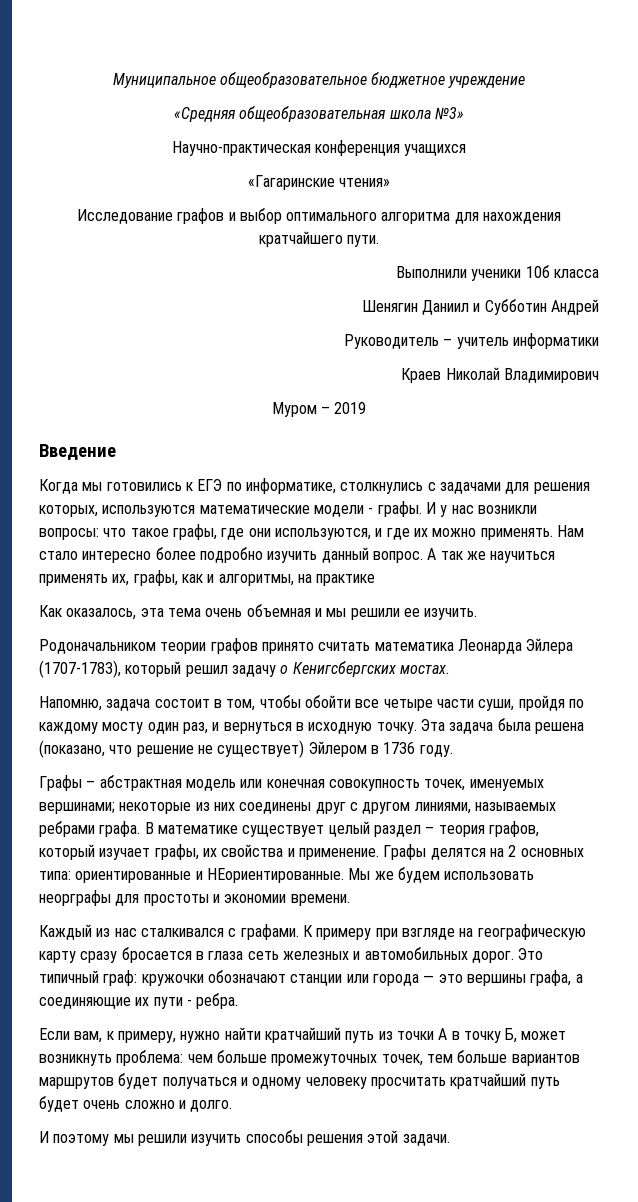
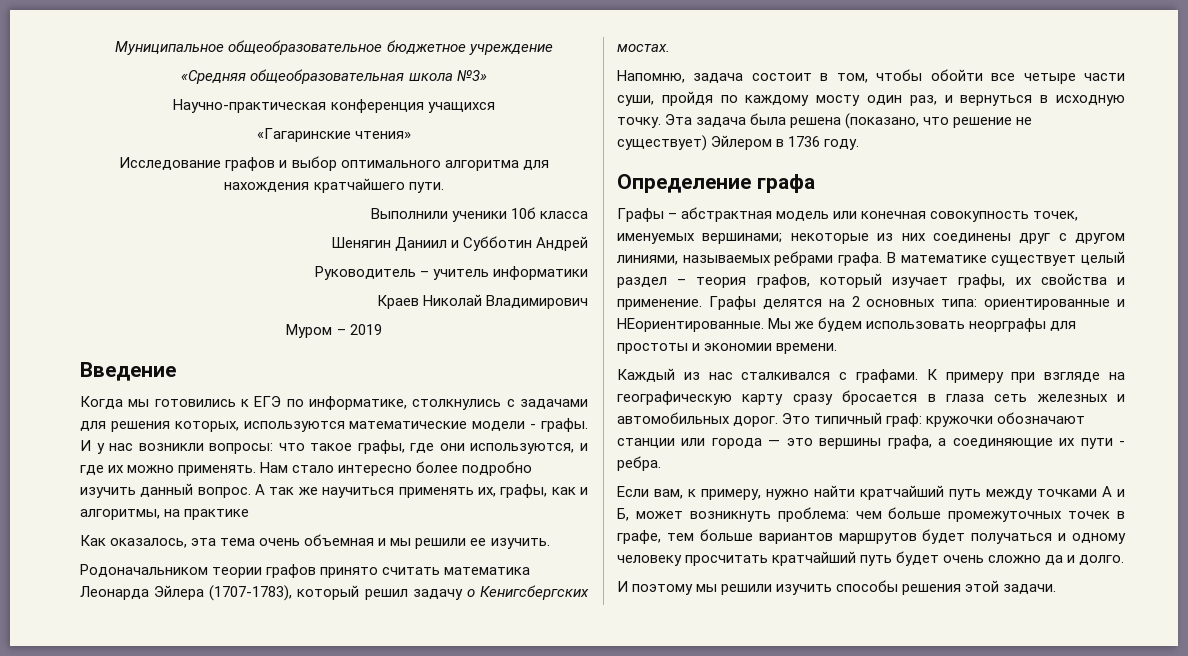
(453, 751) none -> [617,174,815,193] // Определение графа
[378,1028,501,1043] из точки А в точку -> [986,486,1125,500] между точками А и
[381,1054,423,1066] точек, -> [1068,511,1125,519] [617,530,661,544] точек в графе,
(175, 1104) none -> [1045,555,1064,565] да

